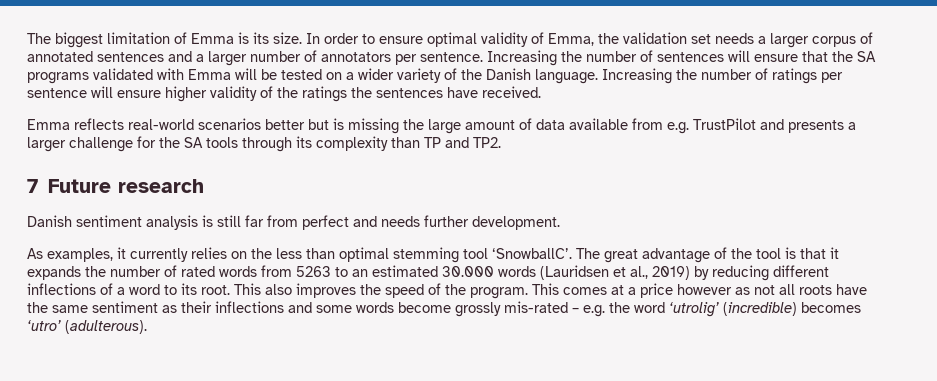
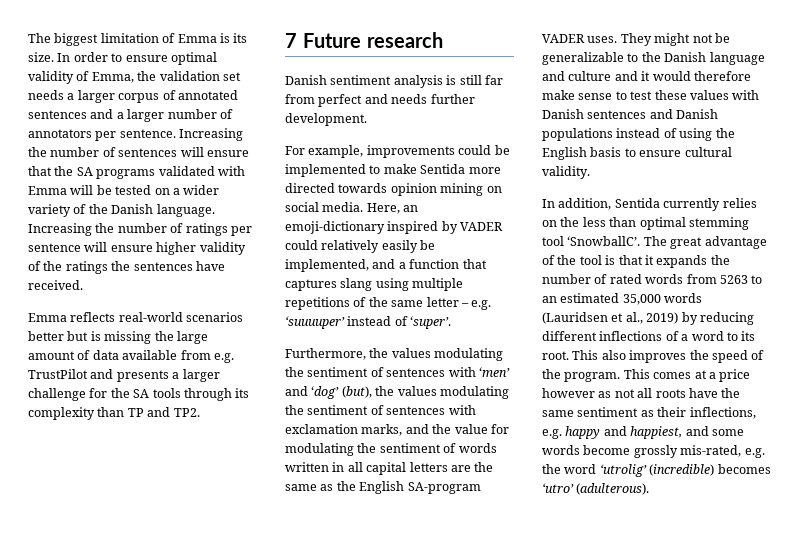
[27,247,126,262] As examples, it -> [285,145,510,158] [285,164,501,177] [285,183,502,196] [285,202,419,214] [285,221,504,234] [285,240,436,253] [285,259,487,272] [285,278,464,291] [285,297,492,310] [285,316,452,329] [285,348,504,361] [285,367,510,377] [285,386,509,399] [285,405,476,415] [285,424,509,436] [285,443,497,456] [285,462,494,475] [285,481,481,494] [542,33,730,46] [542,52,765,65] [542,71,751,81] [542,90,760,100] [542,109,719,119] [542,128,735,141] [542,147,732,160] [542,166,590,179] [542,198,660,210] For example, improvements could be implemented to make Sentida more directed towards opinion mining on social media. Here, an emoji-dictionary inspired by VADER could relatively easily be implemented, and a function that captures slang using multiple repetitions of the same letter – e.g. ‘suuuuper’ instead of ‘super’. // Furthermore, the values modulating the sentiment of sentences with ‘men’ and ‘dog’ (but), the values modulating the sentiment of sentences with exclamation marks, and the value for modulating the sentiment of words written in all capital letters are the same as the English SA-program VADER uses. They might not be generalizable to the Danish language and culture and it would therefore make sense to test these values with Danish sentences and Danish populations instead of using the English basis to ensure cultural validity. // In addition, Sentida
[442,266,494,277] 30.000 -> [622,294,661,305] 35,000
[215,301,284,313] inflections -> [689,407,756,419] [542,426,683,439] inflections, e.g. happy and happiest,
[504,301,579,313] mis-rated – -> [680,445,742,457] mis-rated,

